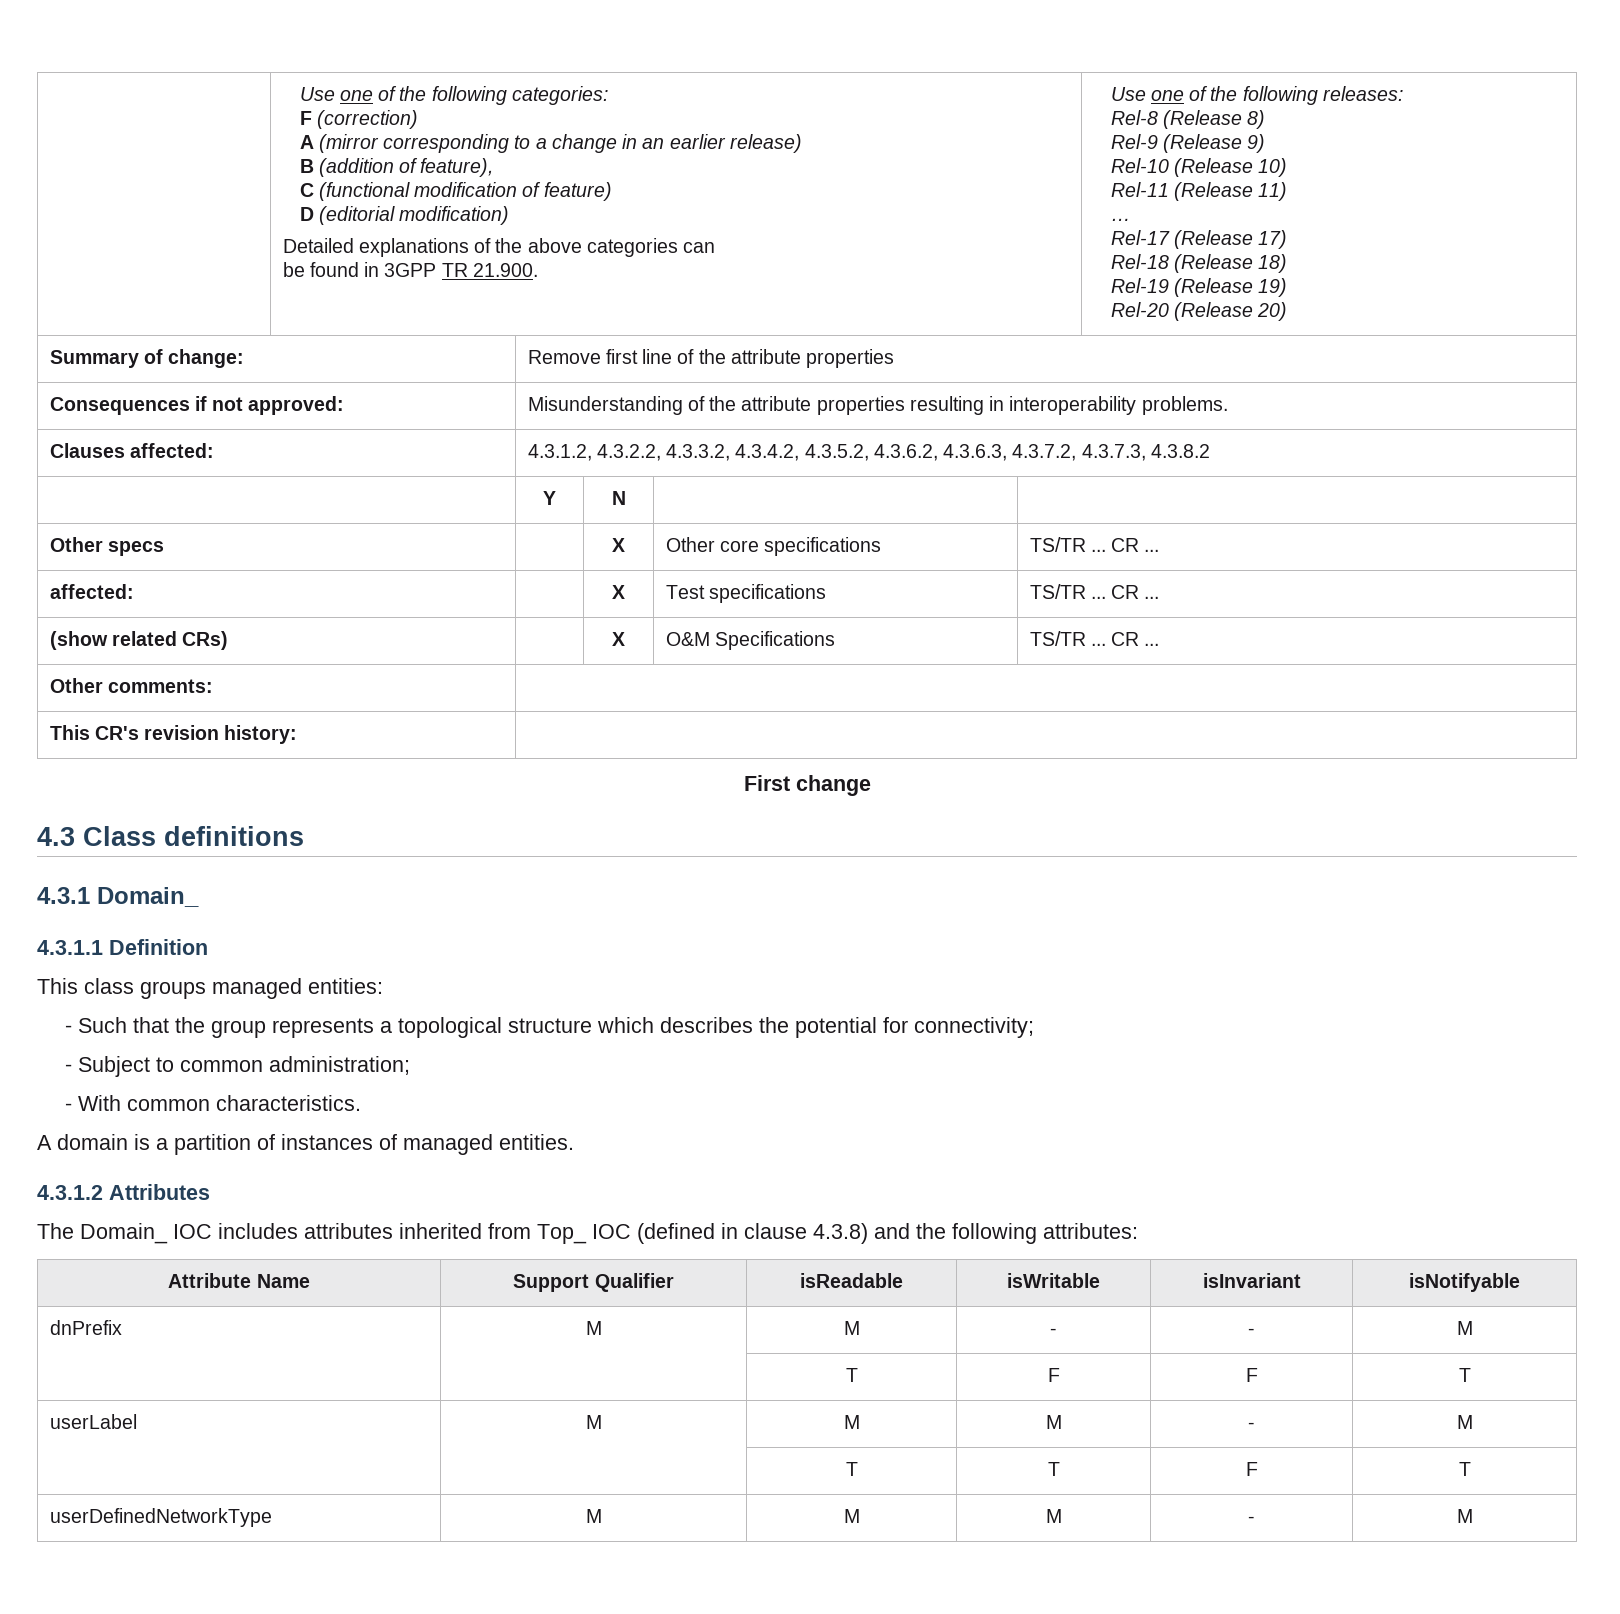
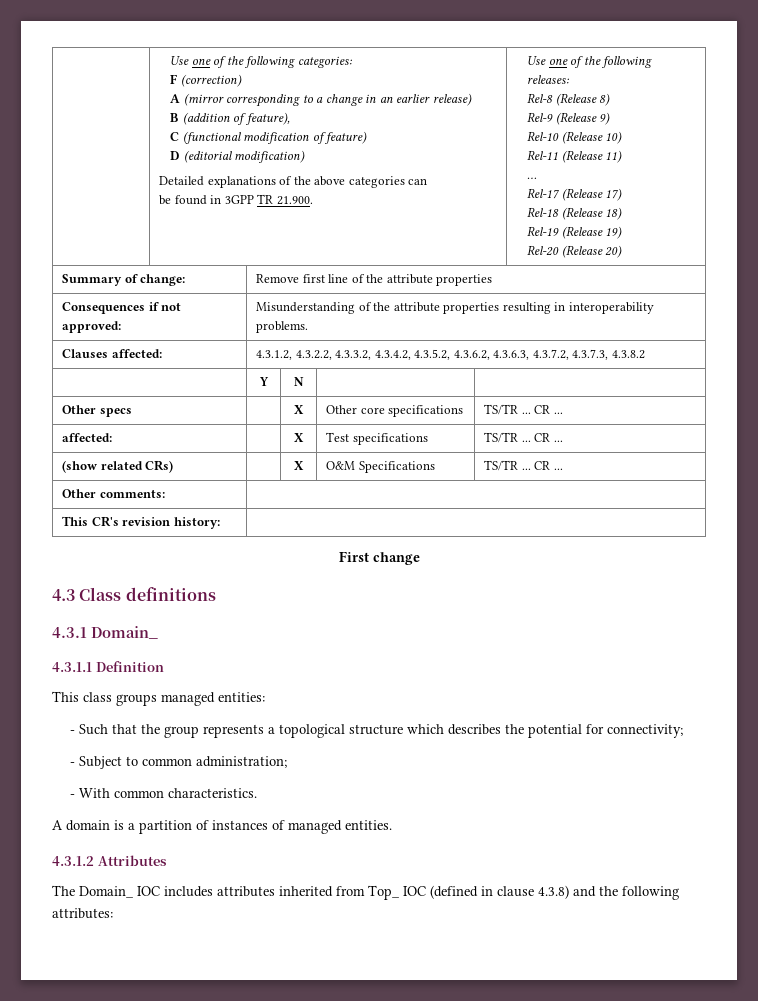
[168,1273,310,1288] [513,1273,674,1292] [800,1273,903,1288] [1007,1273,1100,1288] [1202,1273,1301,1288] [1409,1273,1520,1292] [49,1320,122,1335] [585,1321,602,1335] [843,1321,860,1335] [1050,1328,1057,1335] [1248,1328,1255,1335] [1456,1321,1473,1335] [845,1368,858,1382] [1047,1368,1060,1382] [1245,1368,1258,1382] [1458,1368,1471,1382] [49,1414,137,1429] [585,1415,602,1429] [843,1415,860,1429] [1045,1415,1062,1429] [1248,1422,1255,1429] [1456,1415,1473,1429] [845,1462,858,1476] [1047,1462,1060,1476] [1245,1462,1258,1476] [1458,1462,1471,1476] [49,1508,272,1527] [585,1509,602,1523] [843,1509,860,1523] [1045,1509,1062,1523] [1248,1516,1255,1523] [1456,1509,1473,1523] // Attribute Name | Support Qualifier | isReadable | isWritable | isInvariant | isNotifyable // dnPrefix | M | M | - | - | M // | | T | F | F | T // userLabel | M | M | M | - | M // | | T | T | F | T // userDefinedNetworkType | M | M | M | - | M -> (113, 913) none

